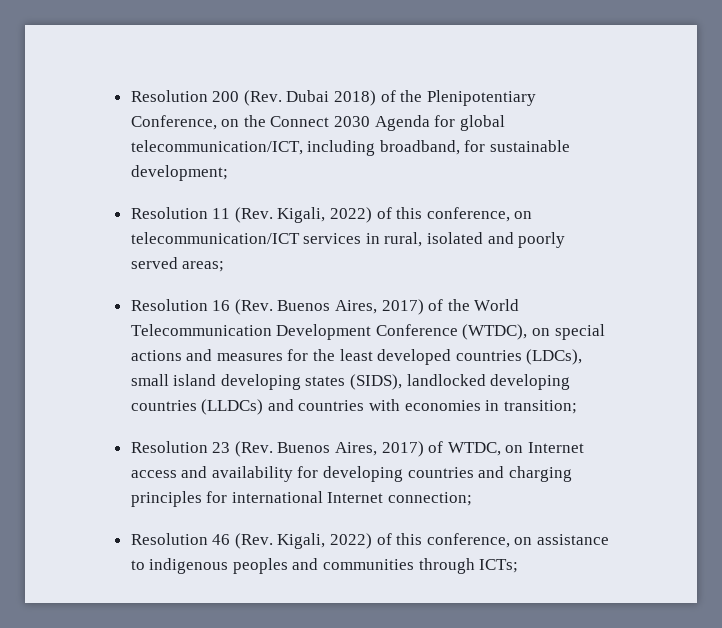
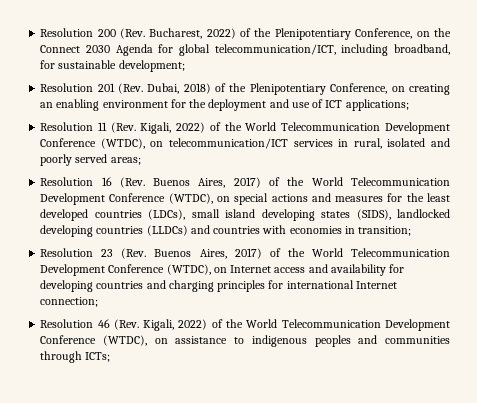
[286,90,377,106] Dubai 2018) -> [149,28,236,39] Bucharest, 2022)
(228, 173) none -> [40,83,450,95] [40,99,409,111] // Resolution 201 (Rev. Dubai, 2018) of the Plenipotentiary Conference, on creating an enabling environment for the deployment and use of ICT applications;
[396,207,510,222] this conference, -> [224,122,451,134] [40,138,145,149] the World Telecommunication Development Conference (WTDC),
[447,442,501,456] WTDC, -> [287,248,451,257] [40,264,211,276] the World Telecommunication Development Conference (WTDC),
[396,533,510,548] this conference, -> [226,319,450,331] [40,335,147,346] the World Telecommunication Development Conference (WTDC),

